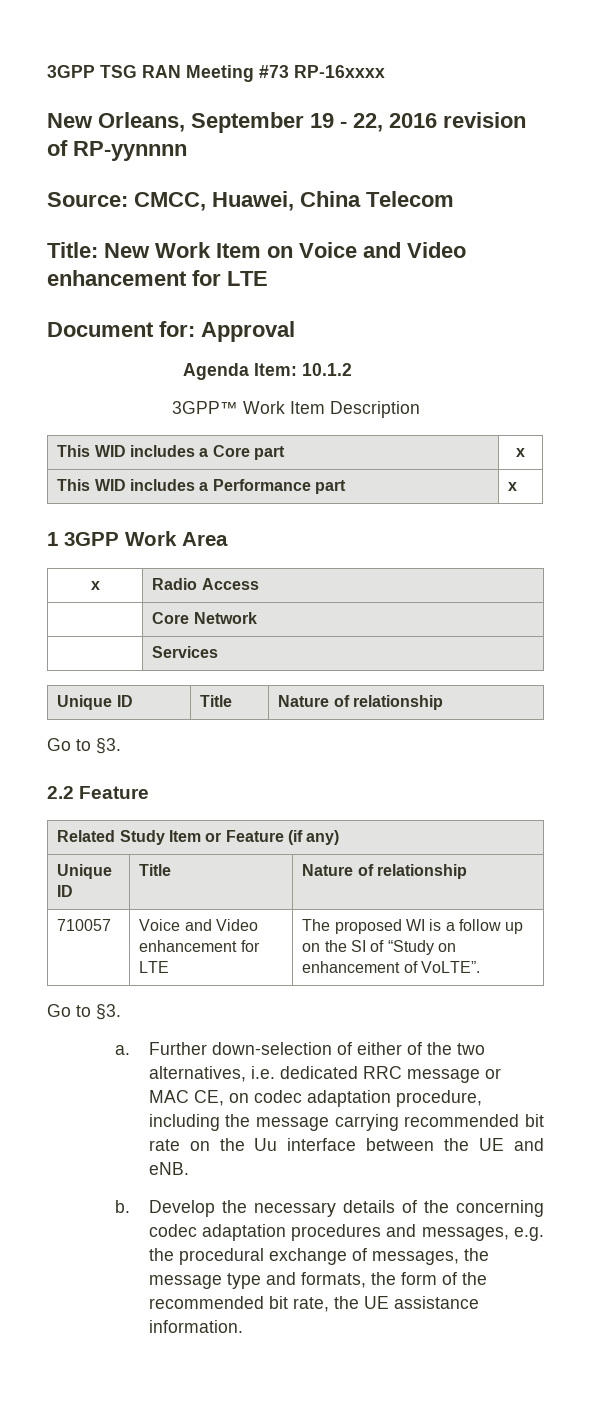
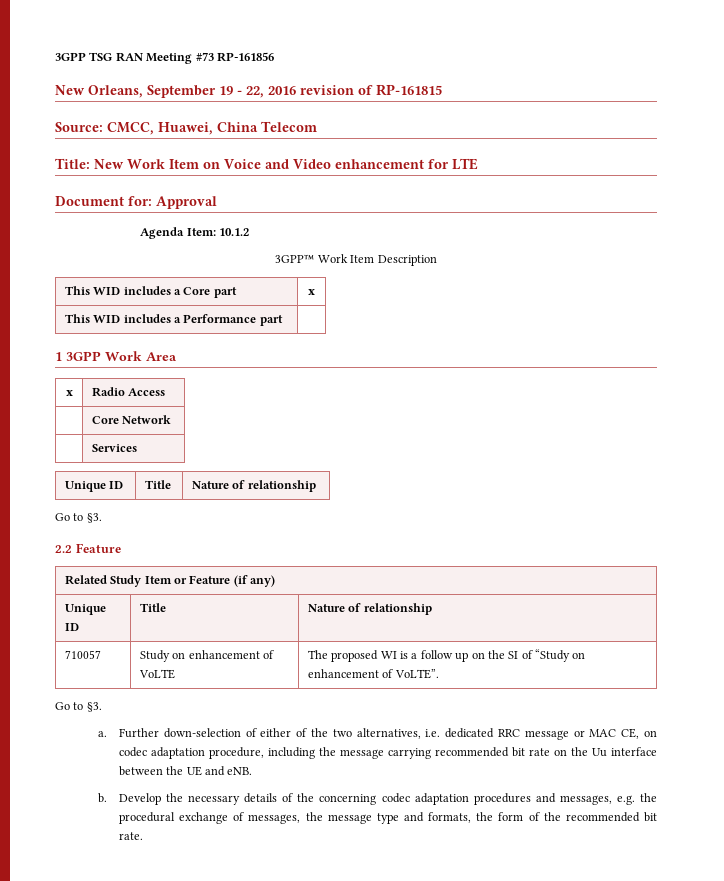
[294,65,385,78] RP-16xxxx -> [216,52,274,62] RP-161856
[73,141,187,161] RP-yynnnn -> [376,84,442,96] RP-161815
[508,482,518,491] x -> (283, 320) none
[139,919,259,931] [139,940,260,952] [139,961,170,973] Voice and Video enhancement for LTE -> [139,650,275,662] [138,669,175,679] Study on enhancement of VoLTE
[292,1296,479,1312] [148,1320,243,1333] rate, the UE assistance information. -> [118,832,143,840] rate.

